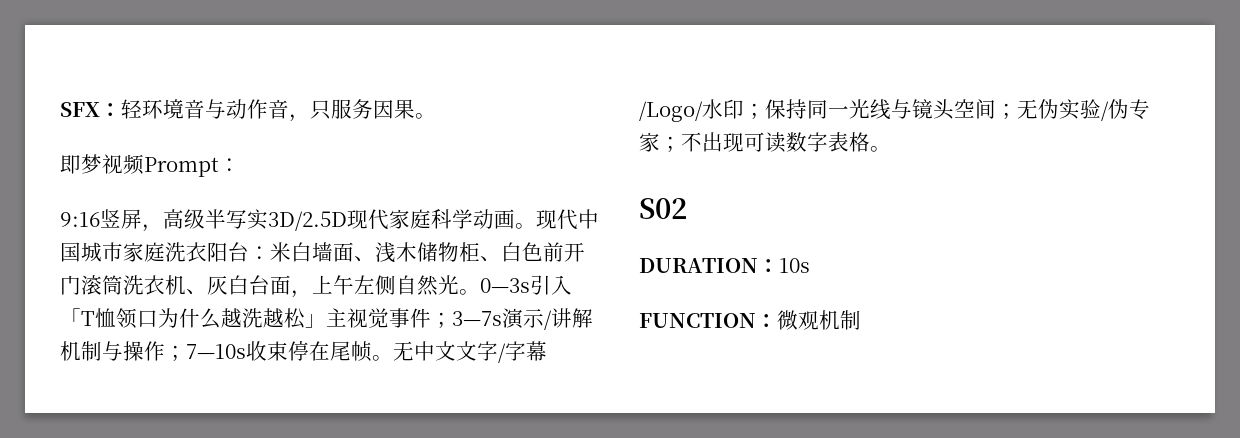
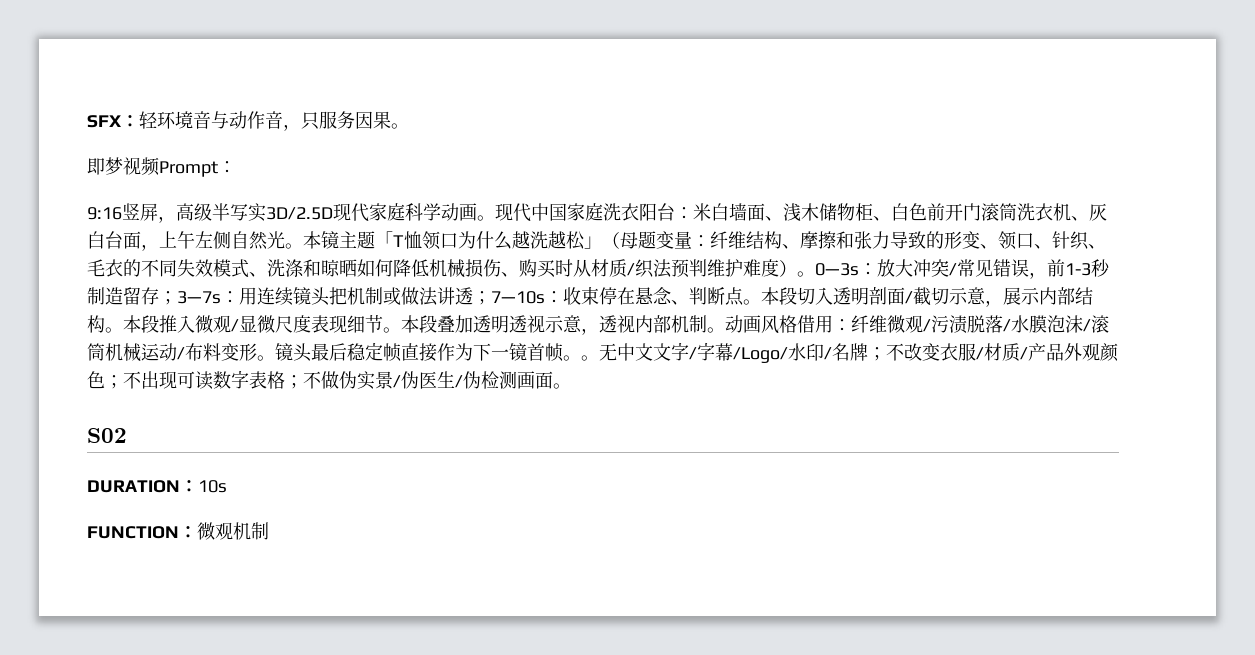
[81,242,123,262] 城市 -> (567, 212) none
[480,275,572,295] 0—3s引入 -> [303,231,375,249] 本镜主题
[326,308,593,330] [60,341,372,362] 主视觉事件；3—7s演示/讲解机制与操作；7—10s收束停在尾帧 -> [602,231,1106,250] [87,259,1110,279] [87,287,1093,307] [87,315,1109,335] [87,342,581,362] （母题变量：纤维结构、摩擦和张力导致的形变、领口、针织、毛衣的不同失效模式、洗涤和晾晒如何降低机械损伤、购买时从材质/织法预判维护难度）。0—3s：放大冲突/常见错误，前1-3秒制造留存；3—7s：用连续镜头把机制或做法讲透；7—10s：收束停在悬念、判断点。本段切入透明剖面/截切示意，展示内部结构。本段推入微观/显微尺度表现细节。本段叠加透明透视示意，透视内部机制。动画风格借用：纤维微观/污渍脱落/水膜泡沫/滚筒机械运动/布料变形。镜头最后稳定帧直接作为下一镜首帧。
[744,99,1150,121] [639,132,660,152] ；保持同一光线与镜头空间；无伪实验/伪专家 -> [824,343,1119,362] [87,371,105,389] /名牌；不改变衣服/材质/产品外观颜色
(870, 142) none -> [285,371,553,390] ；不做伪实景/伪医生/伪检测画面

